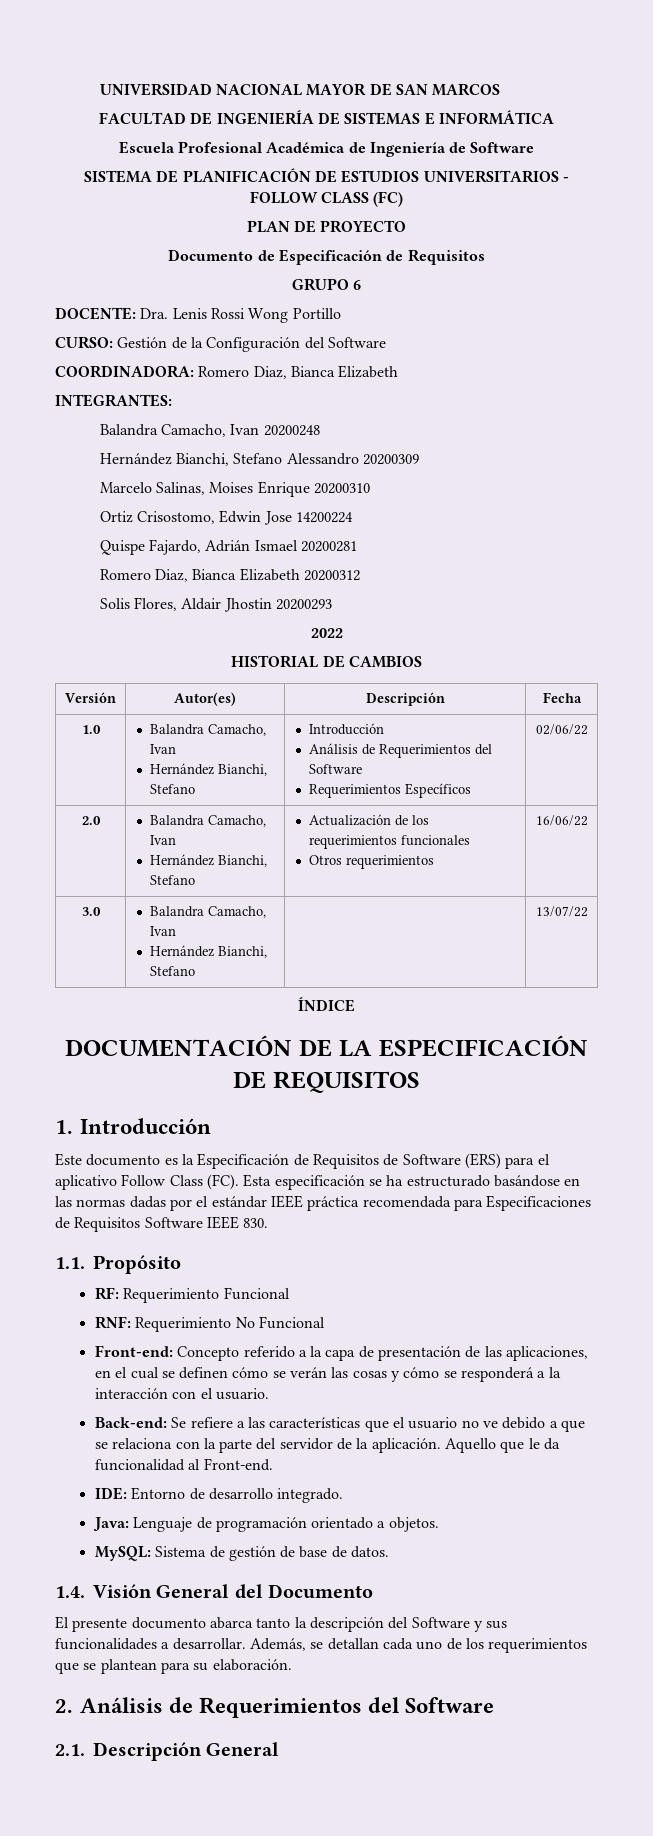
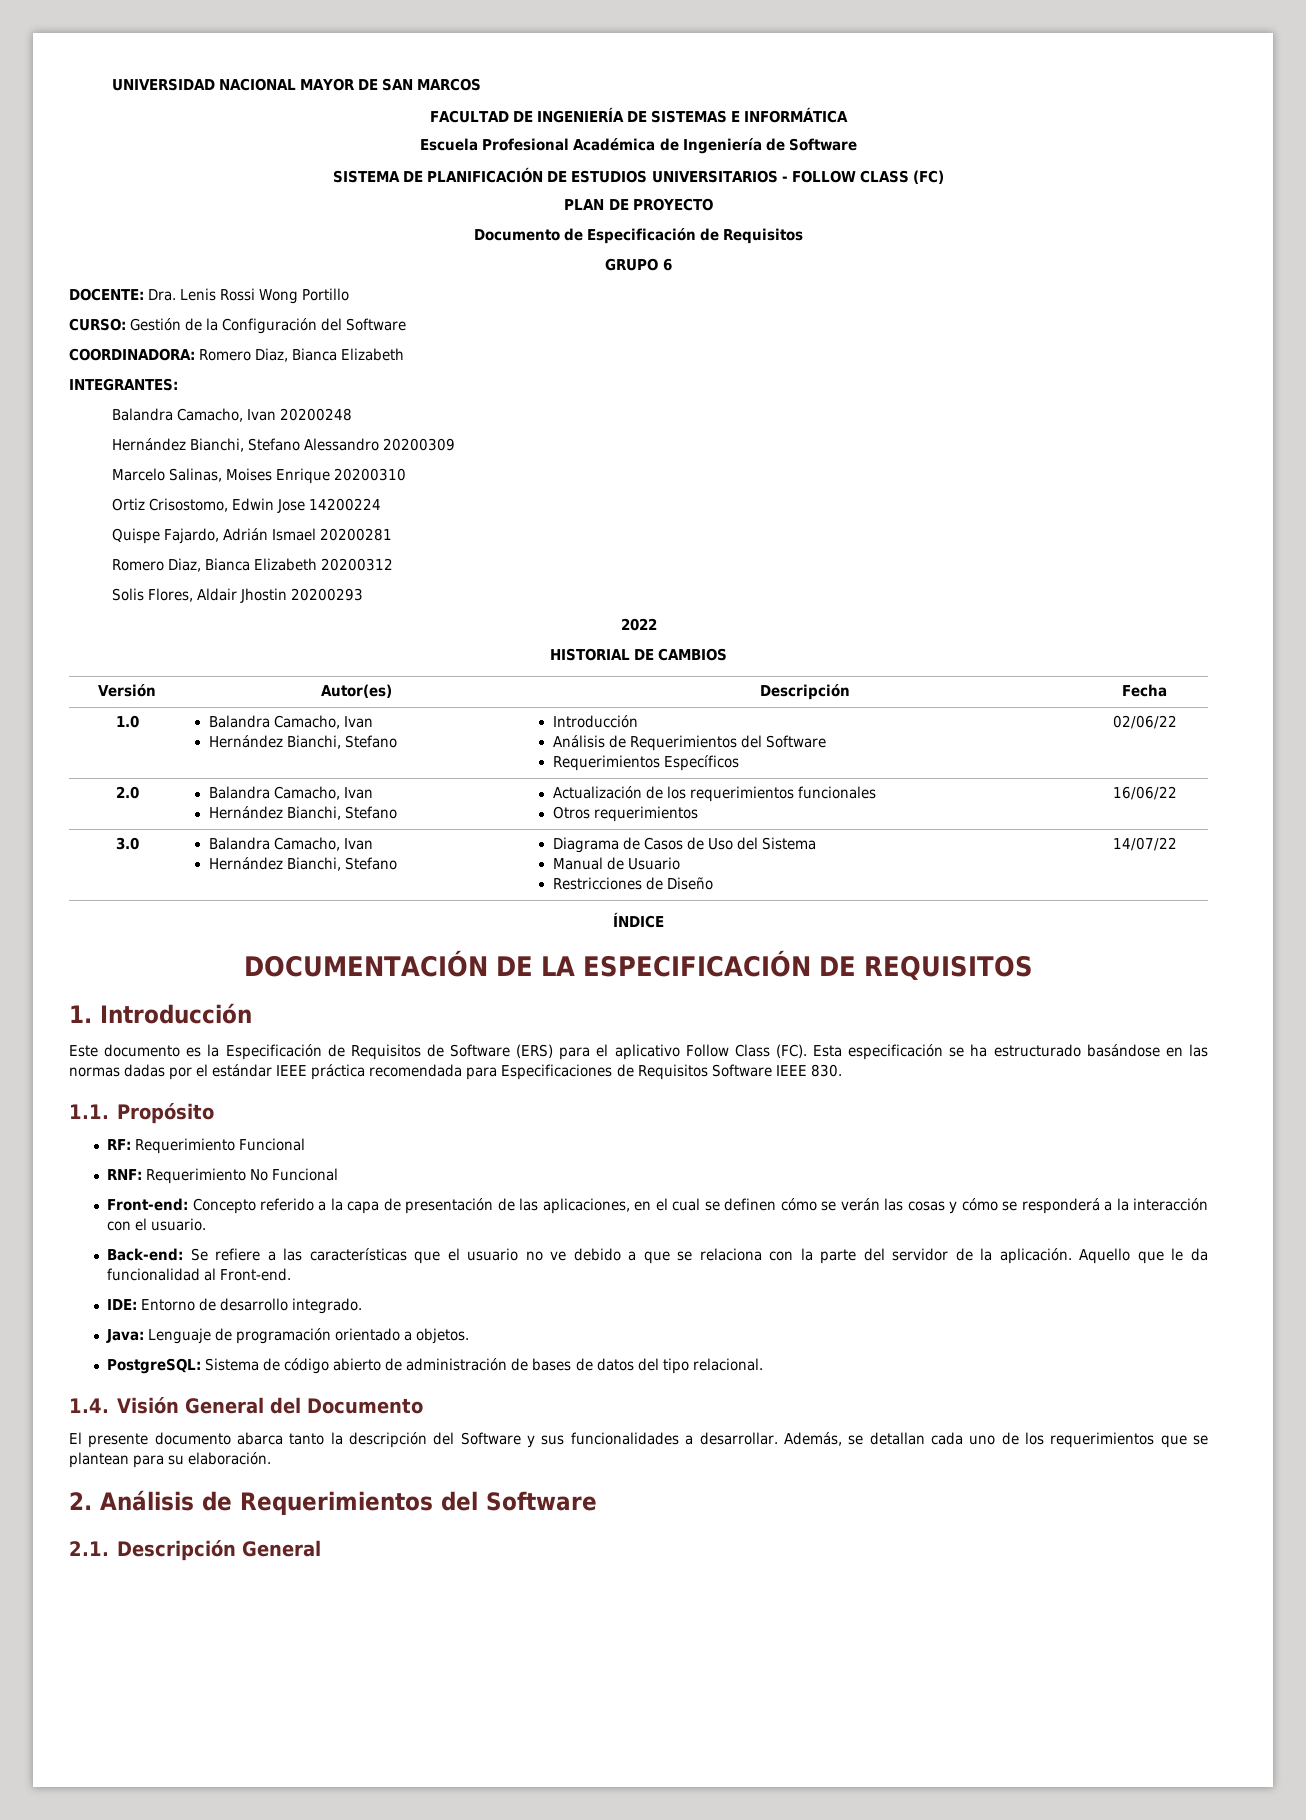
[535,906,588,917] | 13/07/22 -> [552,837,817,853] [552,857,681,870] [552,877,714,890] [1112,837,1177,851] Diagrama de Casos de Uso del Sistema // Manual de Usuario // Restricciones de Diseño | 14/07/22
[94,1546,151,1561] MySQL: -> [107,1358,202,1374] PostgreSQL:
[228,1546,390,1561] gestión de base de datos. -> [284,1358,763,1374] código abierto de administración de bases de datos del tipo relacional.

